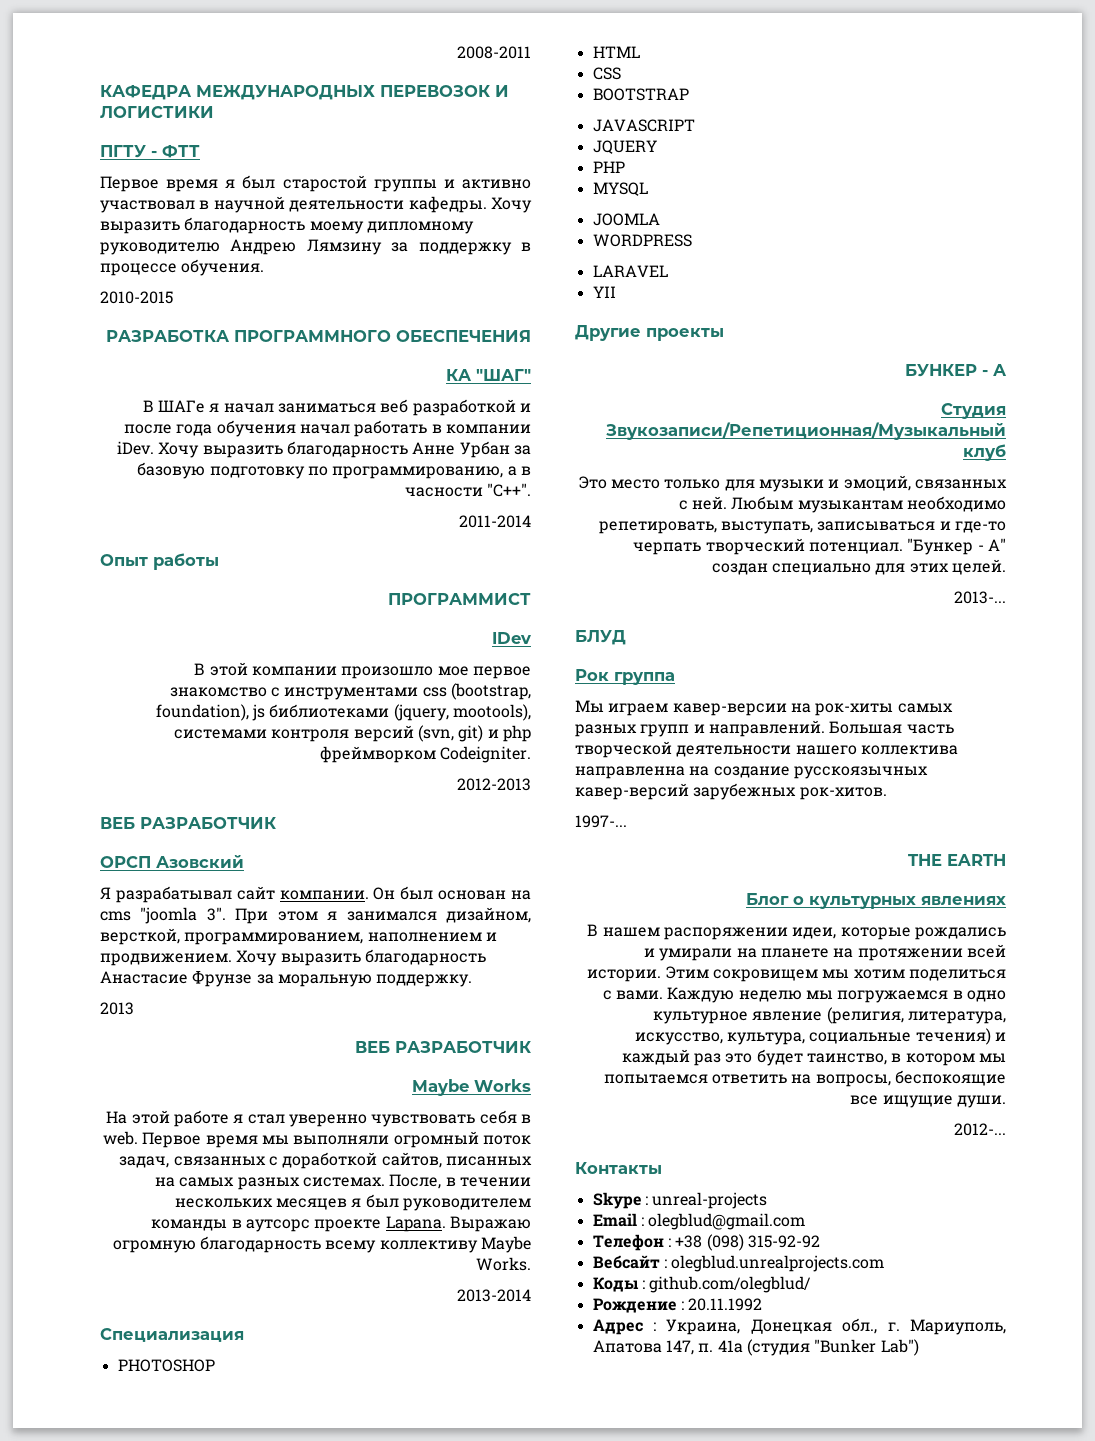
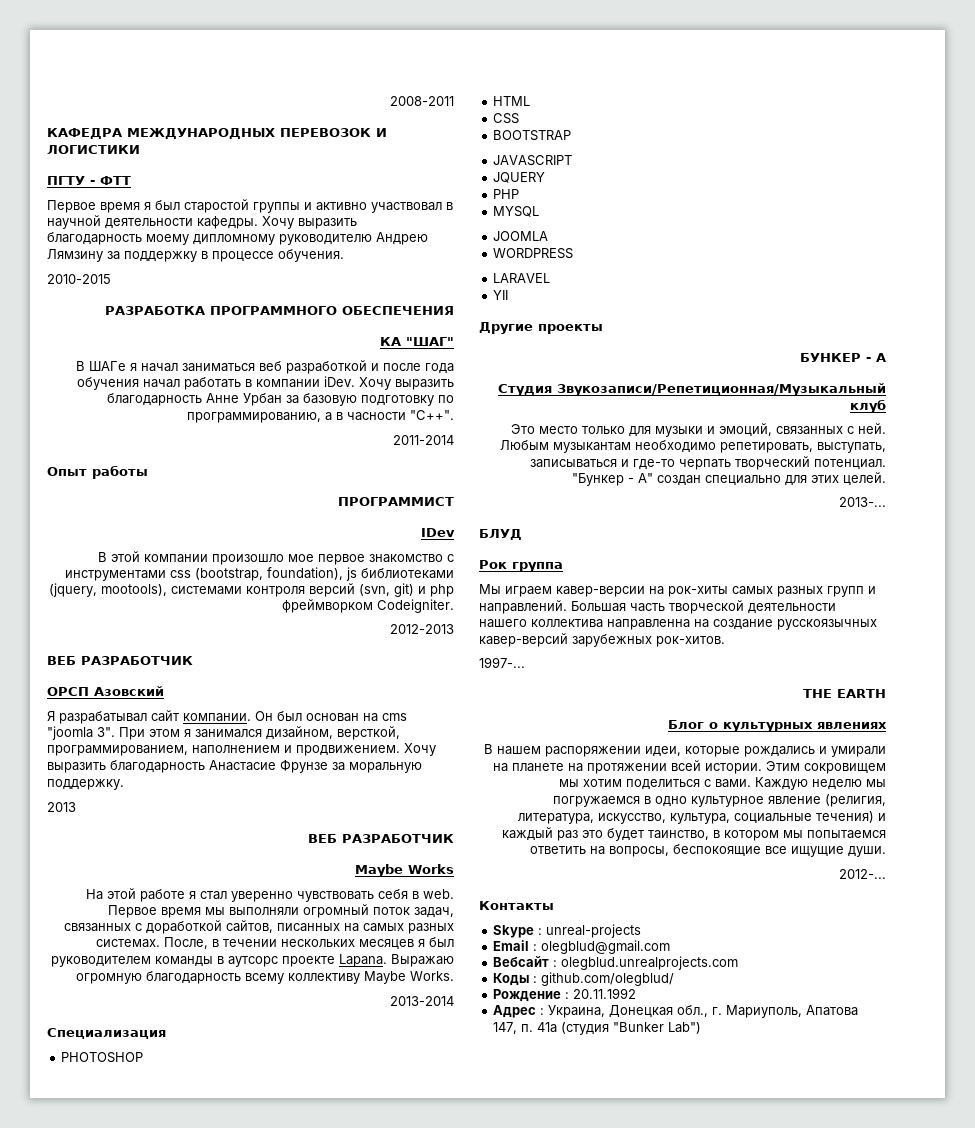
[592,1234,820,1251] // Телефон : +38 (098) 315-92-92 -> (671, 947) none

